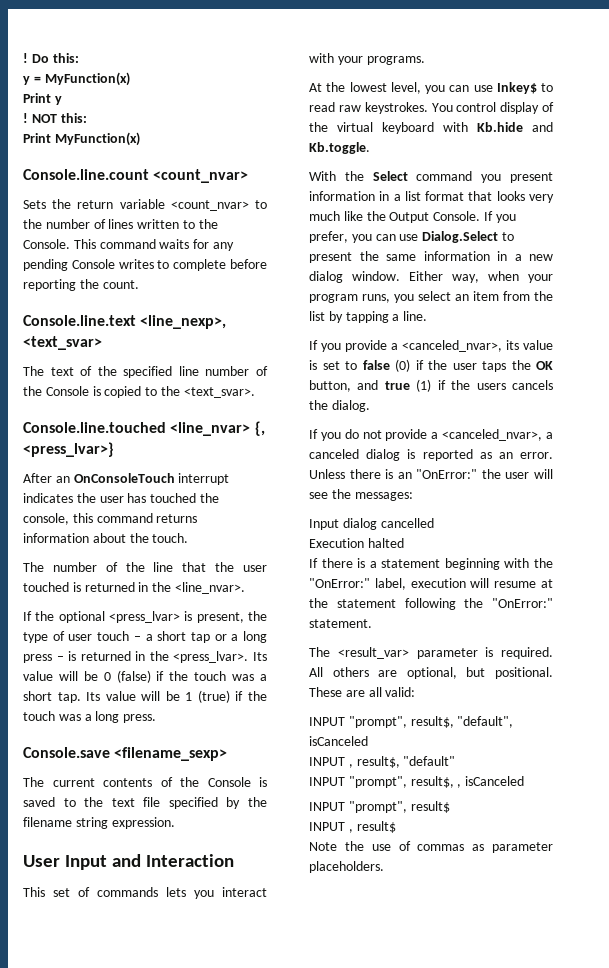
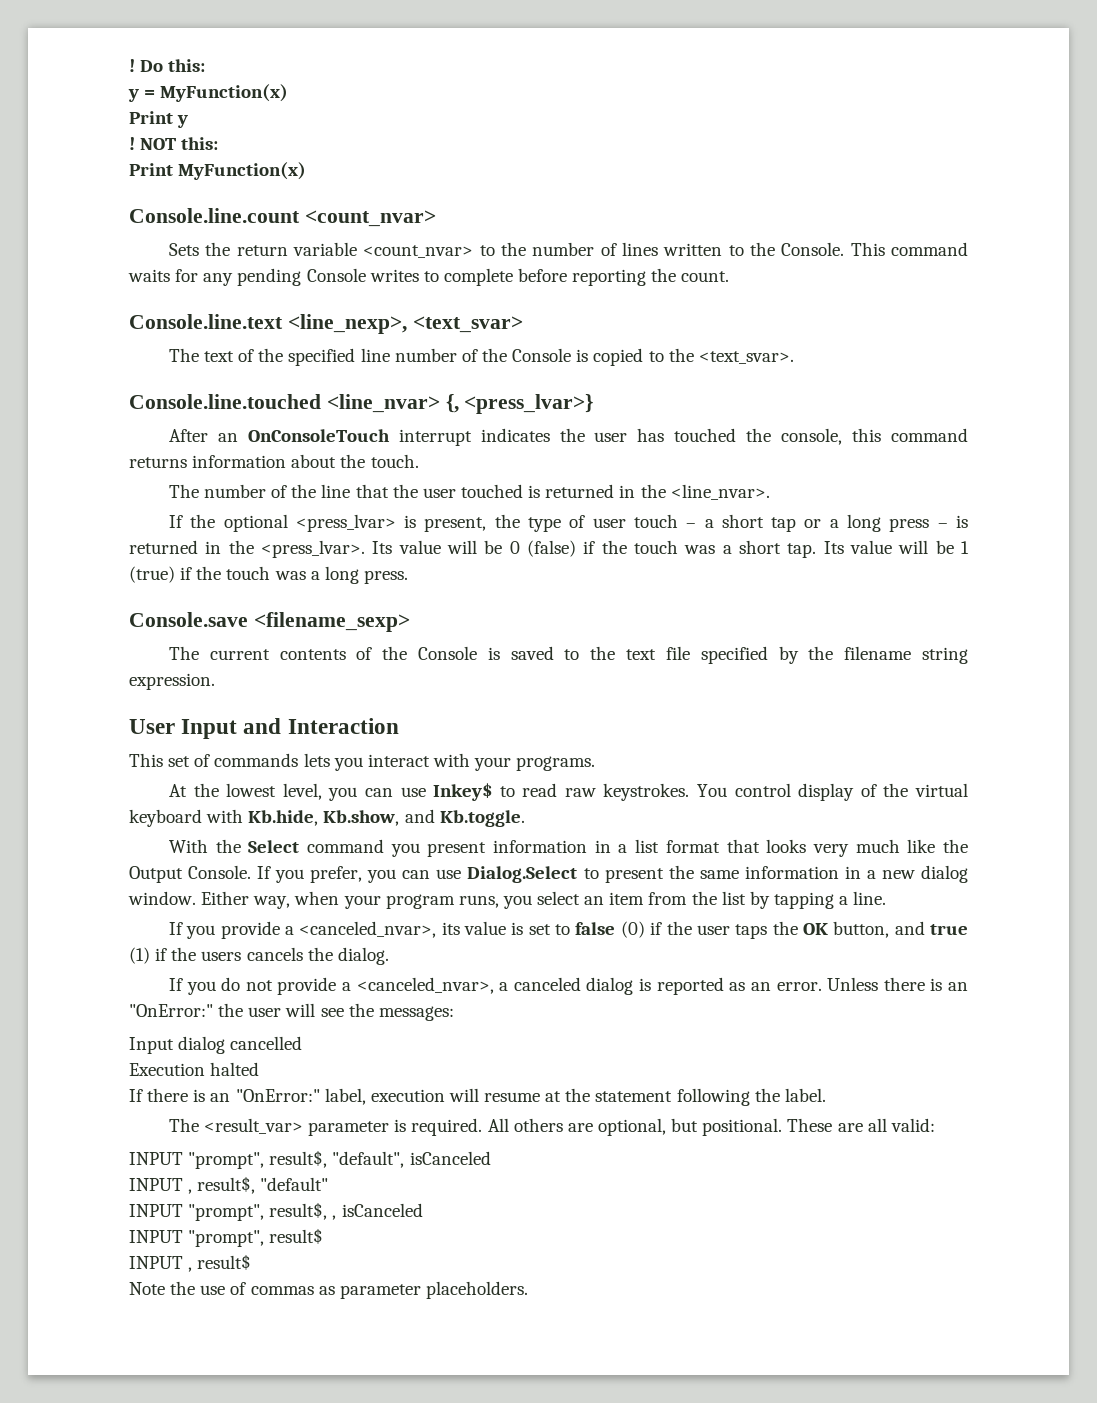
[477,122,523,132] Kb.hide -> [248,810,400,826] Kb.hide, Kb.show,
[369,558,553,570] a statement beginning with the -> [210,1093,231,1102] an
[492,598,553,608] [309,619,372,628] "OnError:" statement. -> [784,1088,826,1102] label.

